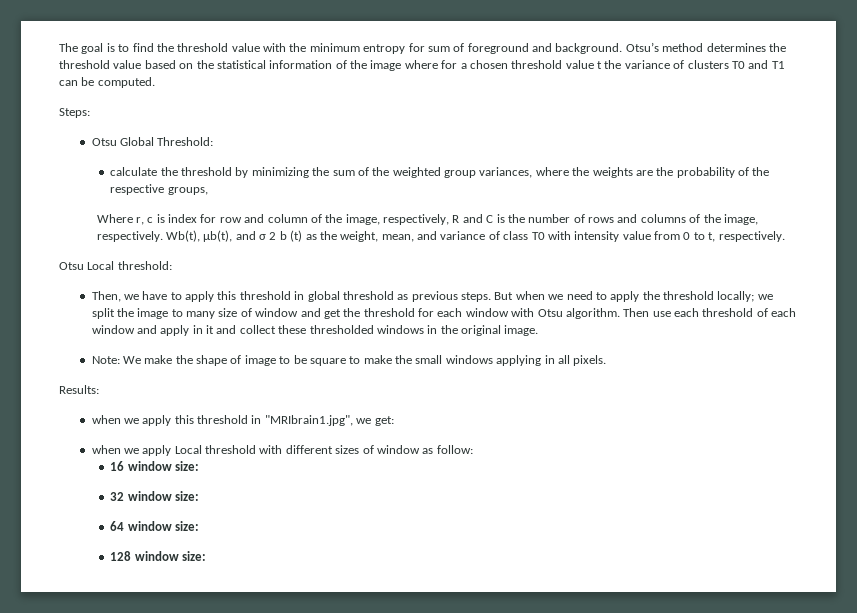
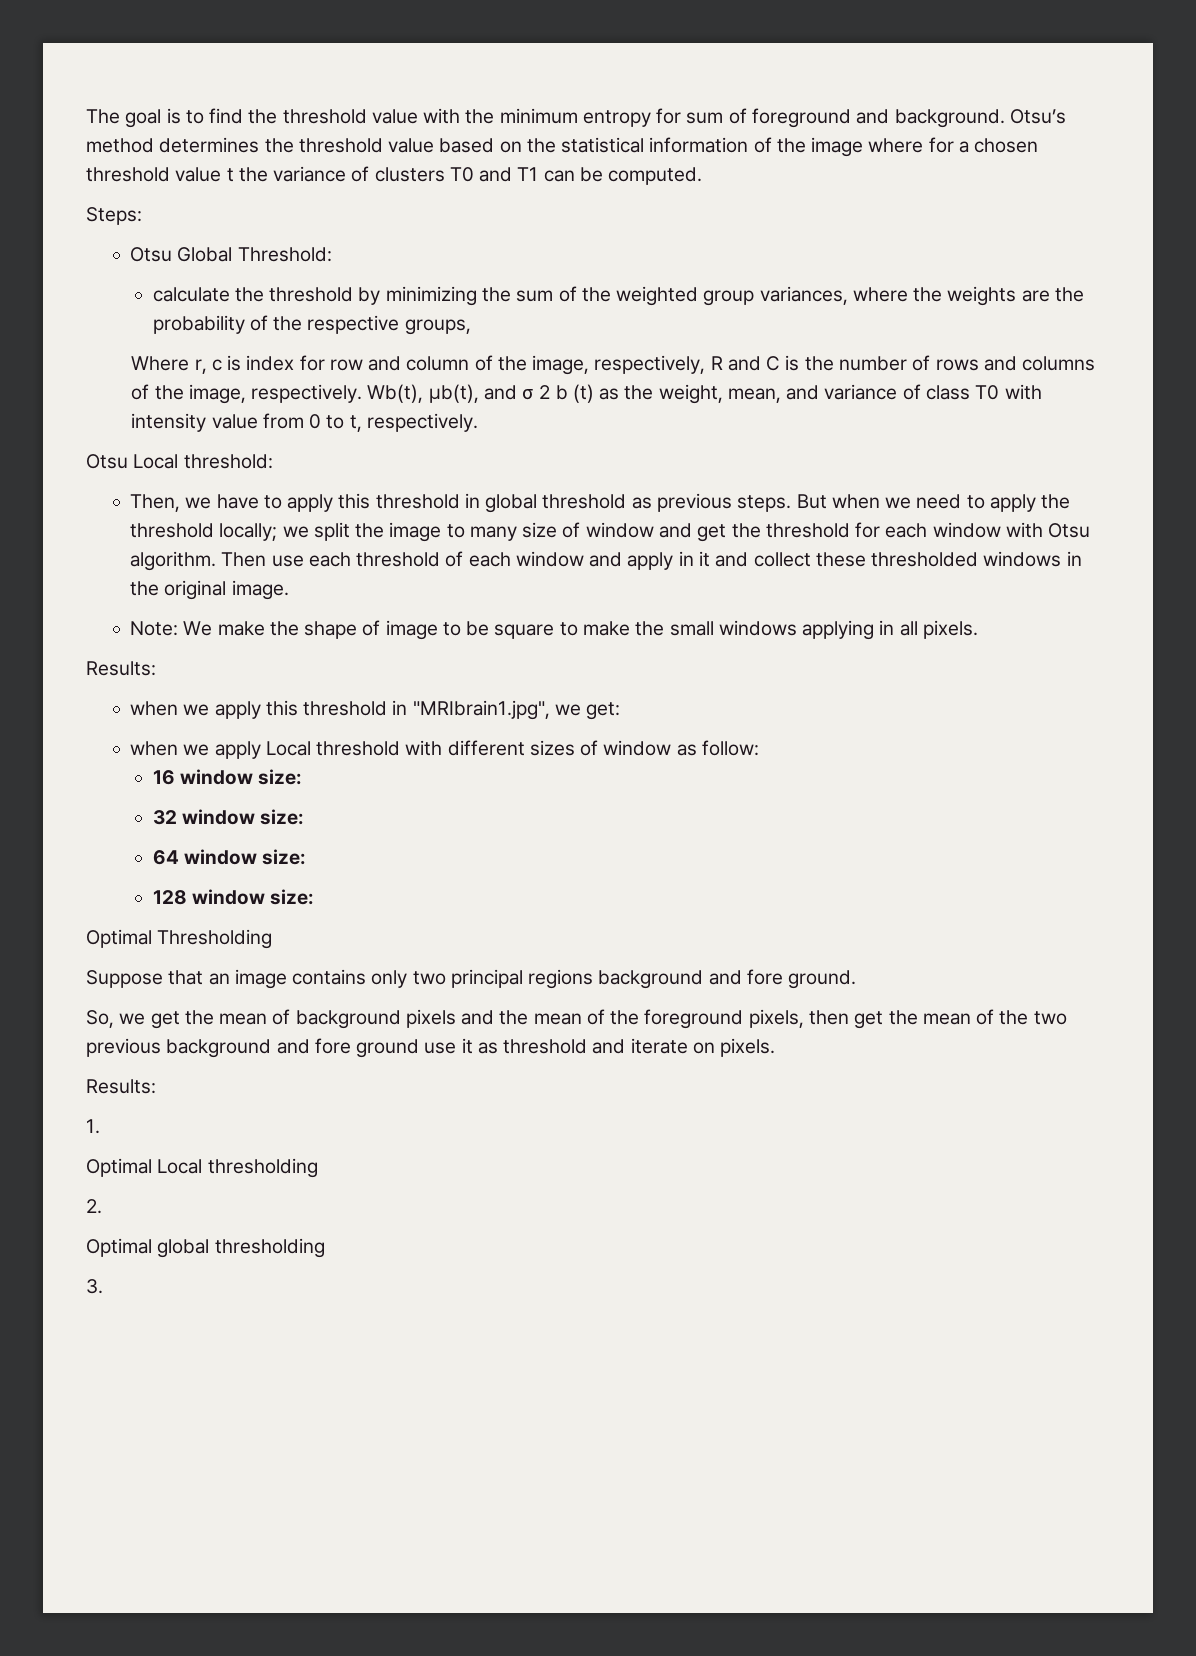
(207, 556) none -> [86,929,273,949] [86,969,857,989] [86,1009,1067,1029] [86,1038,776,1058] [86,1079,156,1094] [86,1119,100,1134] [86,1158,318,1178] [86,1199,102,1214] [86,1238,325,1258] [86,1279,103,1294] // Optimal Thresholding // Suppose that an image contains only two principal regions background and fore ground. // So, we get the mean of background pixels and the mean of the foreground pixels, then get the mean of the two previous background and fore ground use it as threshold and iterate on pixels. // Results: // 1. // Optimal Local thresholding // 2. // Optimal global thresholding // 3.

